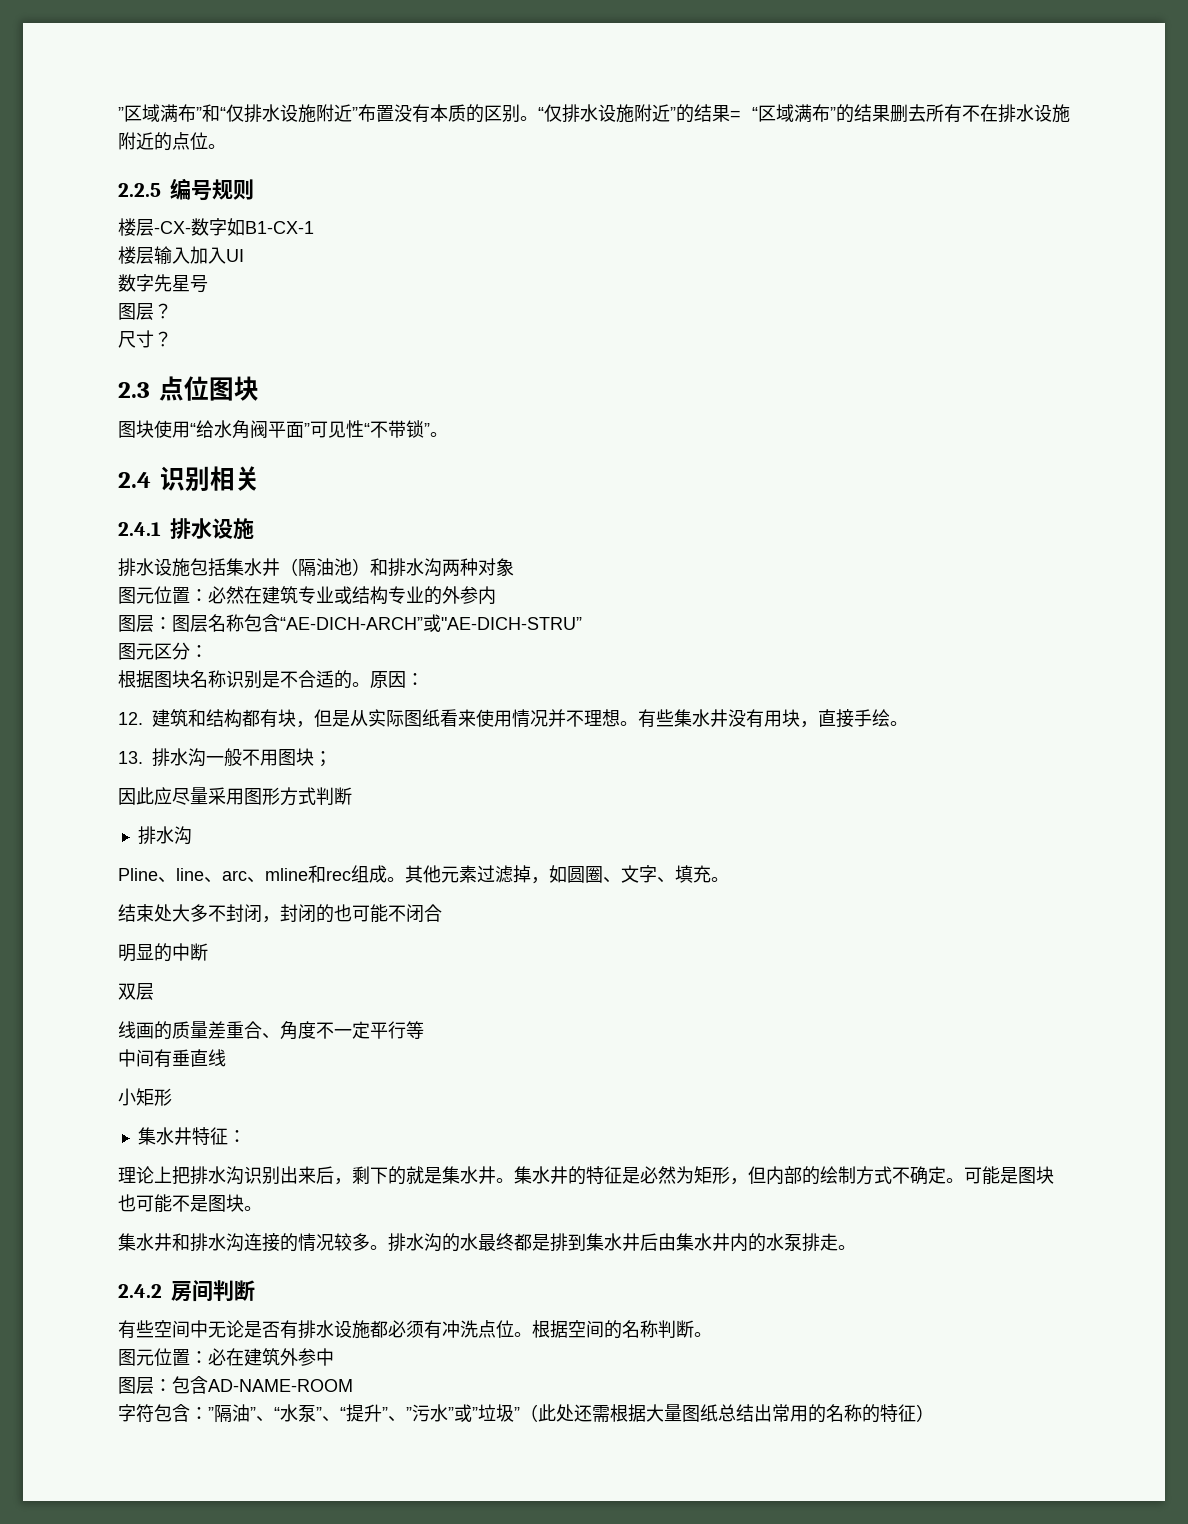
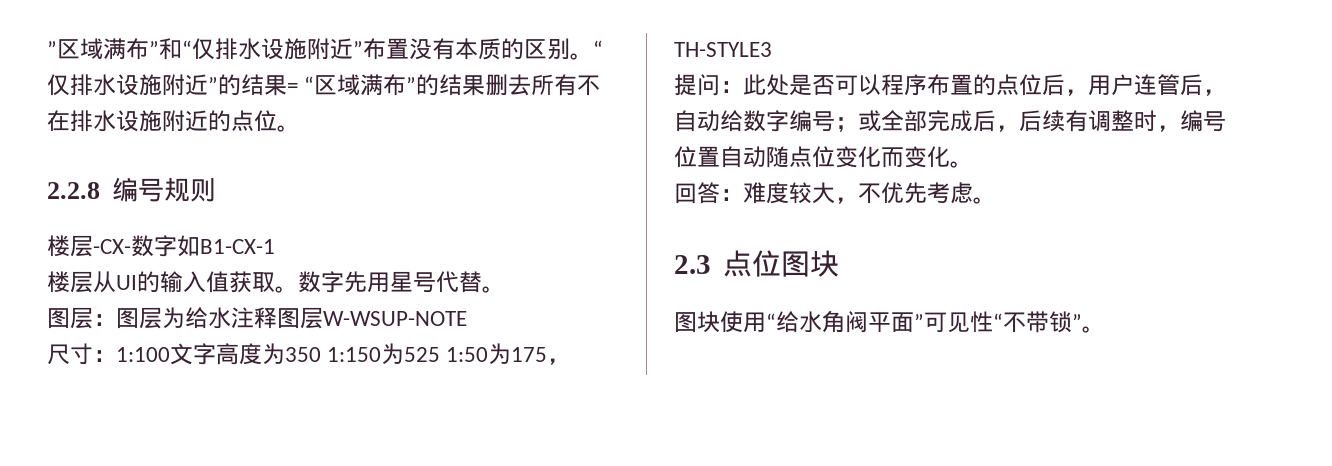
[118,183,161,197] 2.2.5 -> [47,182,100,199] 2.2.8
[154,246,244,265] [118,274,172,292] 输入加入UI // 数字先 -> [93,271,390,293] 从UI的输入值获取。数字先用
[118,303,172,320] [118,330,172,348] // 图层？ // 尺寸？ -> [436,271,505,293] [47,307,467,329] [47,343,571,365] [674,42,772,57] [674,74,1226,96] [674,110,1226,132] [674,146,973,168] [674,182,996,204] 代替。 // 图层：图层为给水注释图层W-WSUP-NOTE // 尺寸：1:100文字高度为350 1:150为525 1:50为175，TH-STYLE3 // 提问：此处是否可以程序布置的点位后，用户连管后，自动给数字编号；或全部完成后，后续有调整时，编号位置自动随点位变化而变化。 // 回答：难度较大，不优先考虑。
[118,466,260,492] [118,518,254,539] [118,558,514,577] [118,586,496,605] [118,614,582,632] [118,642,208,660] [118,670,424,689] [118,709,908,728] [118,748,332,767] [118,787,352,806] [137,826,192,845] [118,865,729,884] [118,904,442,923] [118,943,208,962] [118,983,154,1000] [118,1021,424,1040] [118,1049,226,1068] [118,1088,172,1106] [137,1127,246,1145] [118,1166,1054,1185] [118,1194,262,1213] [118,1233,856,1252] [118,1280,255,1302] [118,1320,712,1339] [118,1348,334,1366] [118,1376,353,1394] [118,1404,934,1423] // 2.4识别相关 // 2.4.1排水设施 // 排水设施包括集水井（隔油池）和排水沟两种对象 // 图元位置：必然在建筑专业或结构专业的外参内 // 图层：图层名称包含“AE-DICH-ARCH”或"AE-DICH-STRU” // 图元区分： // 根据图块名称识别是不合适的。原因： // 12.建筑和结构都有块，但是从实际图纸看来使用情况并不理想。有些集水井没有用块，直接手绘。 // 13.排水沟一般不用图块； // 因此应尽量采用图形方式判断 // 排水沟 // Pline、line、arc、mline和rec组成。其他元素过滤掉，如圆圈、文字、填充。 // 结束处大多不封闭，封闭的也可能不闭合 // 明显的中断 // 双层 // 线画的质量差重合、角度不一定平行等 // 中间有垂直线 // 小矩形 // 集水井特征： // 理论上把排水沟识别出来后，剩下的就是集水井。集水井的特征是必然为矩形，但内部的绘制方式不确定。可能是图块也可能不是图块。 // 集水井和排水沟连接的情况较多。排水沟的水最终都是排到集水井后由集水井内的水泵排走。 // 2.4.2房间判断 // 有些空间中无论是否有排水设施都必须有冲洗点位。根据空间的名称判断。 // 图元位置：必在建筑外参中 // 图层：包含AD-NAME-ROOM // 字符包含：”隔油”、“水泵”、“提升”、”污水”或”垃圾”（此处还需根据大量图纸总结出常用的名称的特征） -> (1105, 329) none

